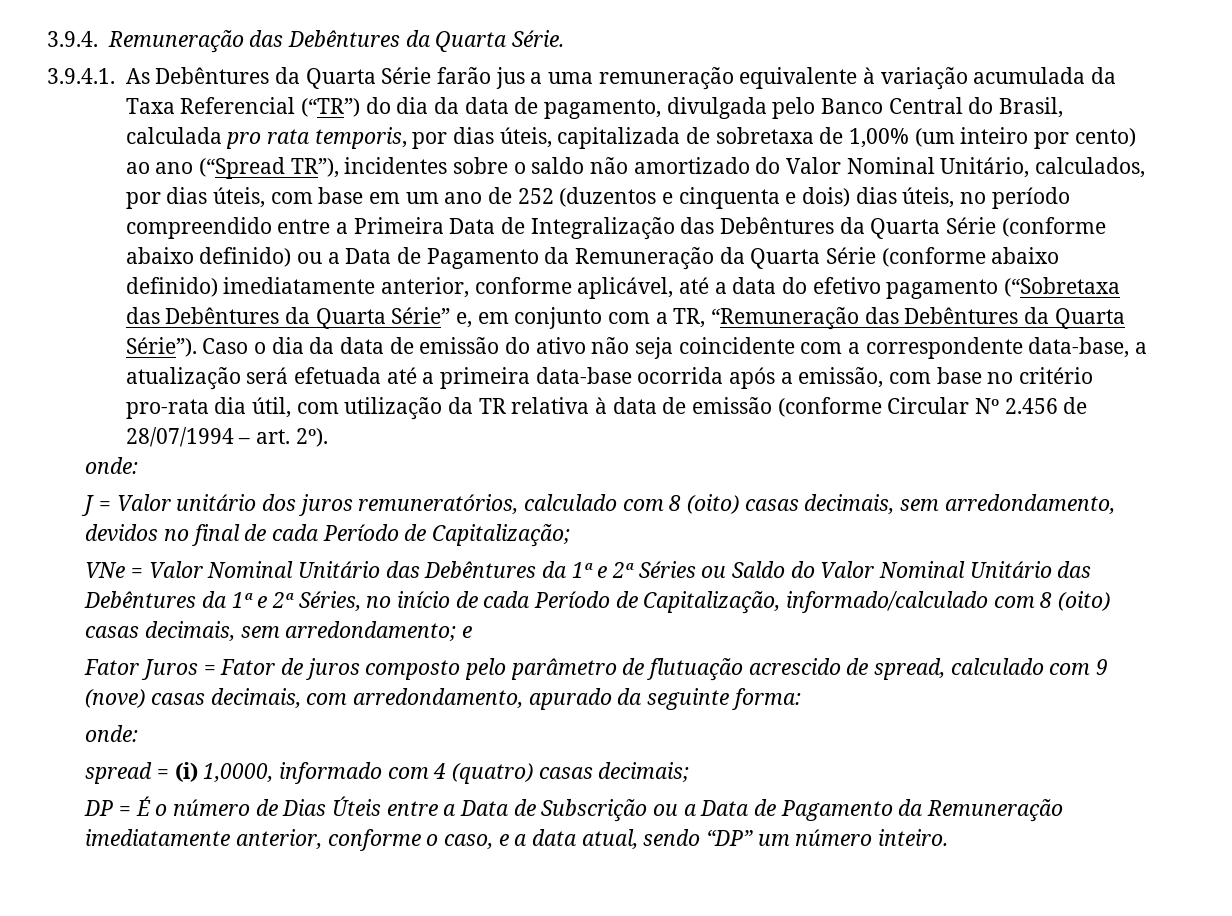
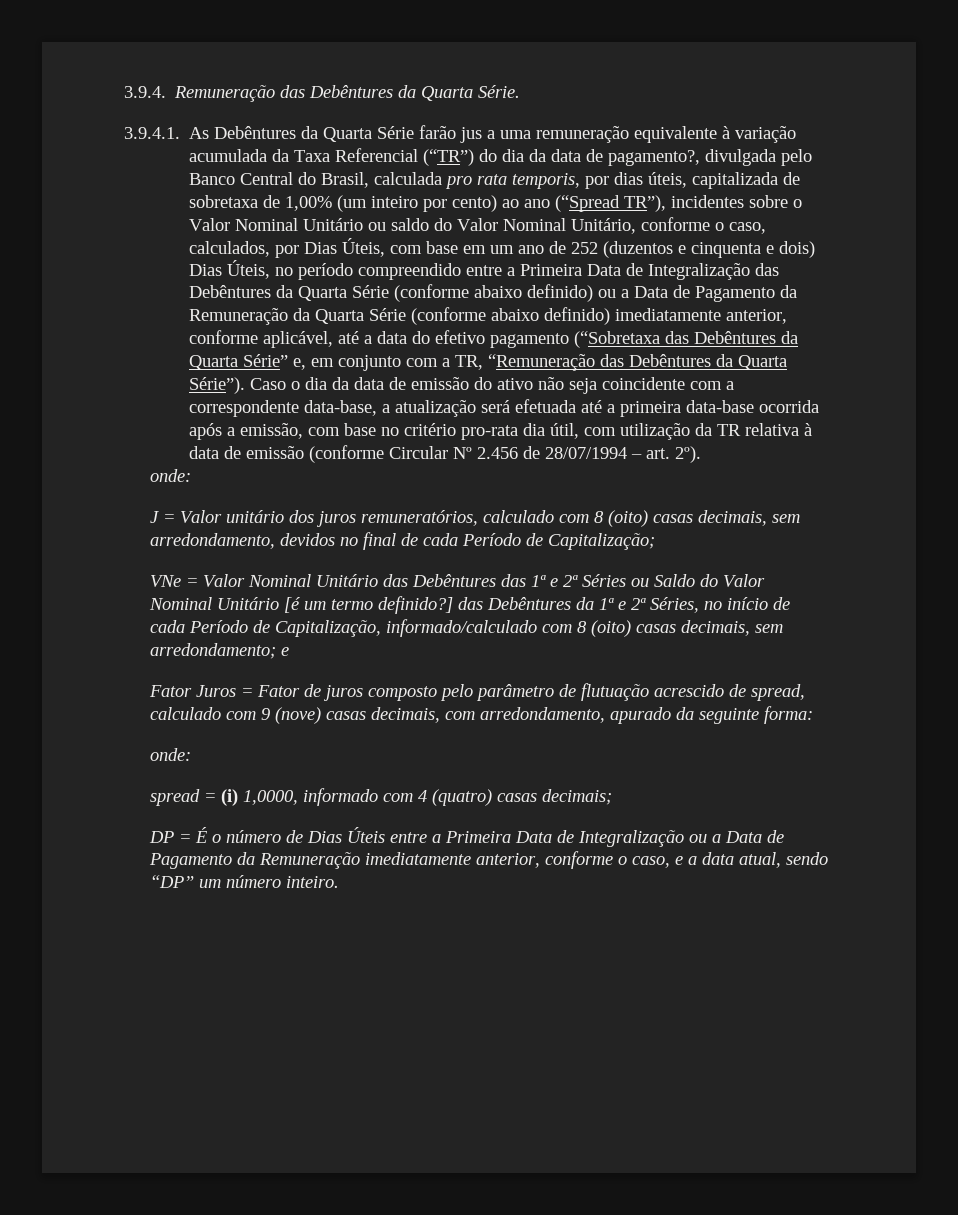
[543,99,661,119] pagamento, -> [608,150,701,166] pagamento?,
[531,157,1145,178] [125,187,265,209] saldo não amortizado do Valor Nominal Unitário, calculados, por dias úteis, -> [189,217,767,234] [189,238,386,258] Valor Nominal Unitário ou saldo do Valor Nominal Unitário, conforme o caso, calculados, por Dias Úteis,
[855,187,955,208] dias úteis, -> [189,260,271,279] Dias Úteis,
[541,561,567,578] da -> [501,574,527,587] das
(1052, 569) none -> [284,596,454,614] [é um termo definido?]
[459,799,648,822] Data de Subscrição -> [445,830,685,847] Primeira Data de Integralização

